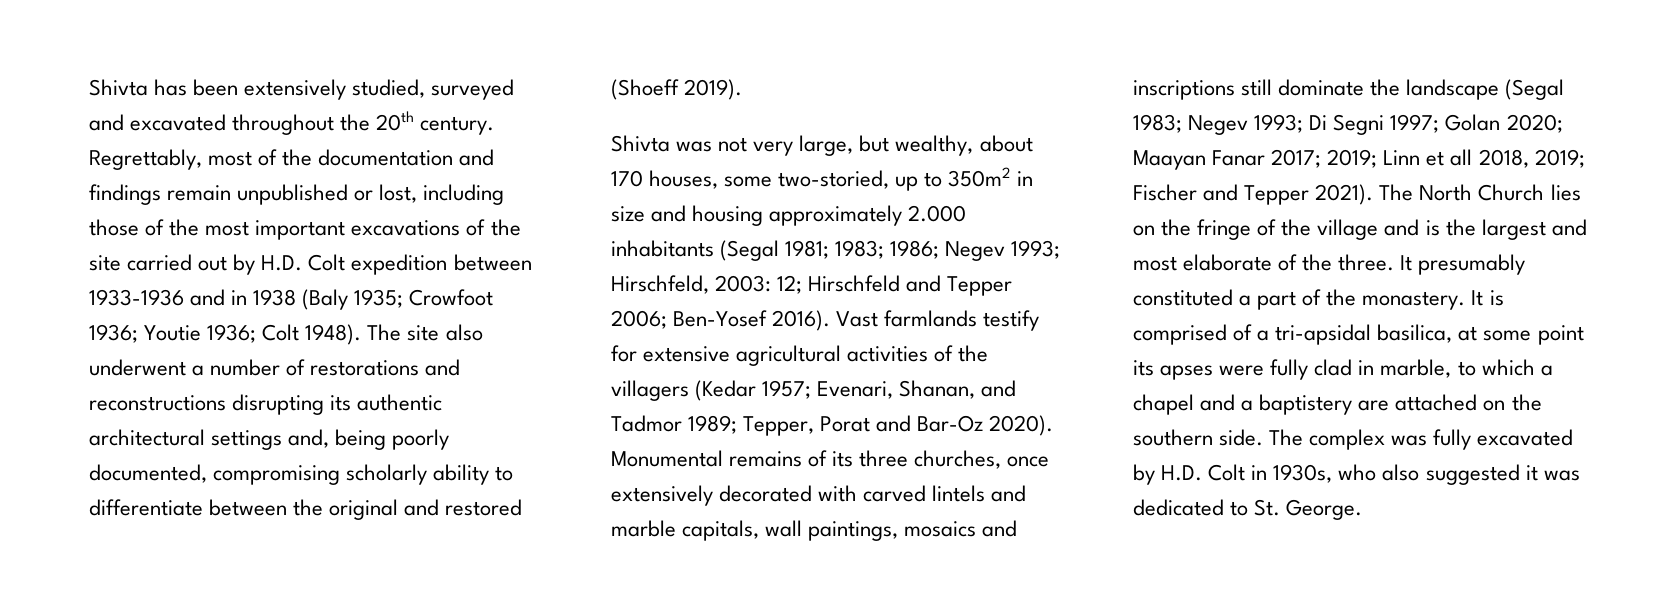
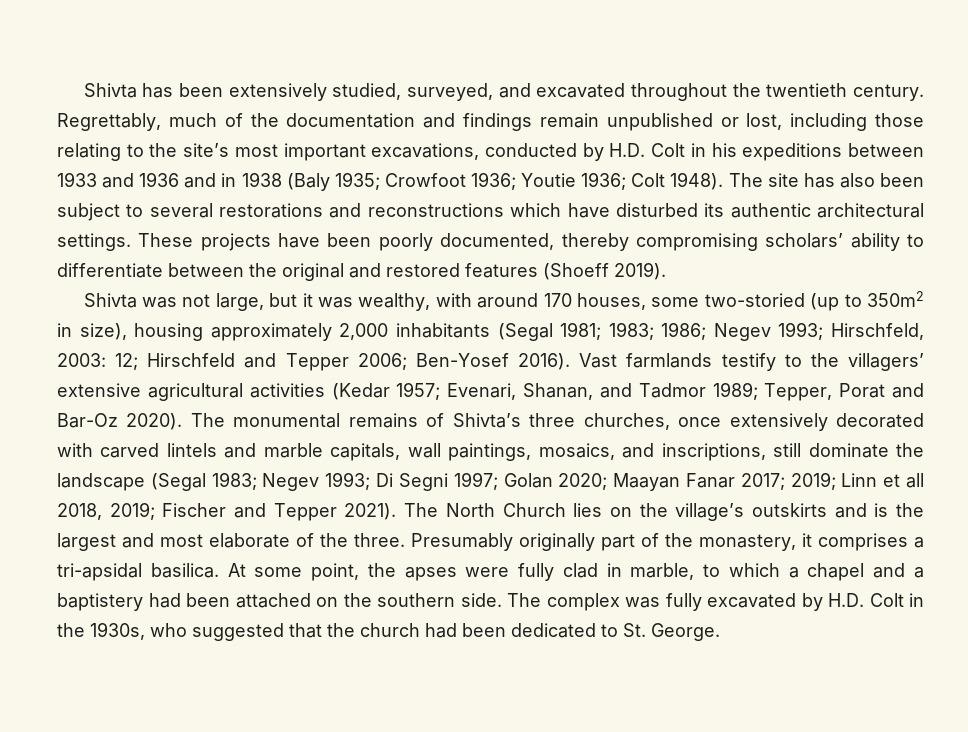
[431,79,515,100] surveyed -> [406,83,493,101] surveyed,
[376,111,415,131] 20th -> [766,83,848,97] twentieth
[208,151,253,166] most -> [168,113,217,127] much
[145,219,521,240] [89,254,532,275] [89,289,184,306] of the most important excavations of the site carried out by H.D. Colt expedition between 1933-1936 -> [57,143,924,161] [57,172,180,188] relating to the site’s most important excavations, conducted by H.D. Colt in his expeditions between 1933 and 1936
[445,324,483,341] [89,359,461,376] [89,394,443,415] [89,429,450,450] [89,464,428,485] also underwent a number of restorations and reconstructions disrupting its authentic architectural settings and, being poorly documented, compromising scholarly -> [803,173,924,188] [57,203,925,221] [57,233,844,251] has also been subject to several restorations and reconstructions which have disturbed its authentic architectural settings. These projects have been poorly documented, thereby compromising scholars’
(523, 507) none -> [465,263,538,278] features
[753,141,794,156] very -> (211, 300) none
[895,135,1033,156] wealthy, about -> [302,293,539,311] it was wealthy, with around
[778,170,919,191] two-storied, up -> [704,293,840,311] two-storied (up
[611,205,687,222] size and -> [79,323,127,340] size),
[908,205,967,222] 2.000 -> [339,323,389,340] 2,000
[611,345,989,366] [611,380,689,401] for extensive agricultural activities of the villagers -> [784,353,925,371] [57,383,325,401] to the villagers’ extensive agricultural activities
[611,450,723,467] Monumental -> [190,413,341,428] The monumental
[832,451,854,467] its -> [452,413,521,428] Shivta’s
[904,520,1018,537] [1133,80,1235,100] mosaics and inscriptions -> [538,443,766,461] mosaics, and inscriptions,
[1197,219,1379,240] fringe of the village -> [675,503,827,521] village’s outskirts
[1400,254,1526,275] [1133,289,1504,310] [1133,324,1584,345] [1133,360,1154,376] It presumably constituted a part of the monastery. It is comprised of a tri-apsidal basilica, at some point its -> [411,533,924,551] [57,563,396,581] Presumably originally part of the monastery, it comprises a tri-apsidal basilica. At some point, the
[1358,400,1390,411] are -> [148,593,230,608] had been
(1268, 472) none -> [57,623,85,637] the
[1382,464,1580,485] also suggested it was -> [192,623,506,641] suggested that the church had been

